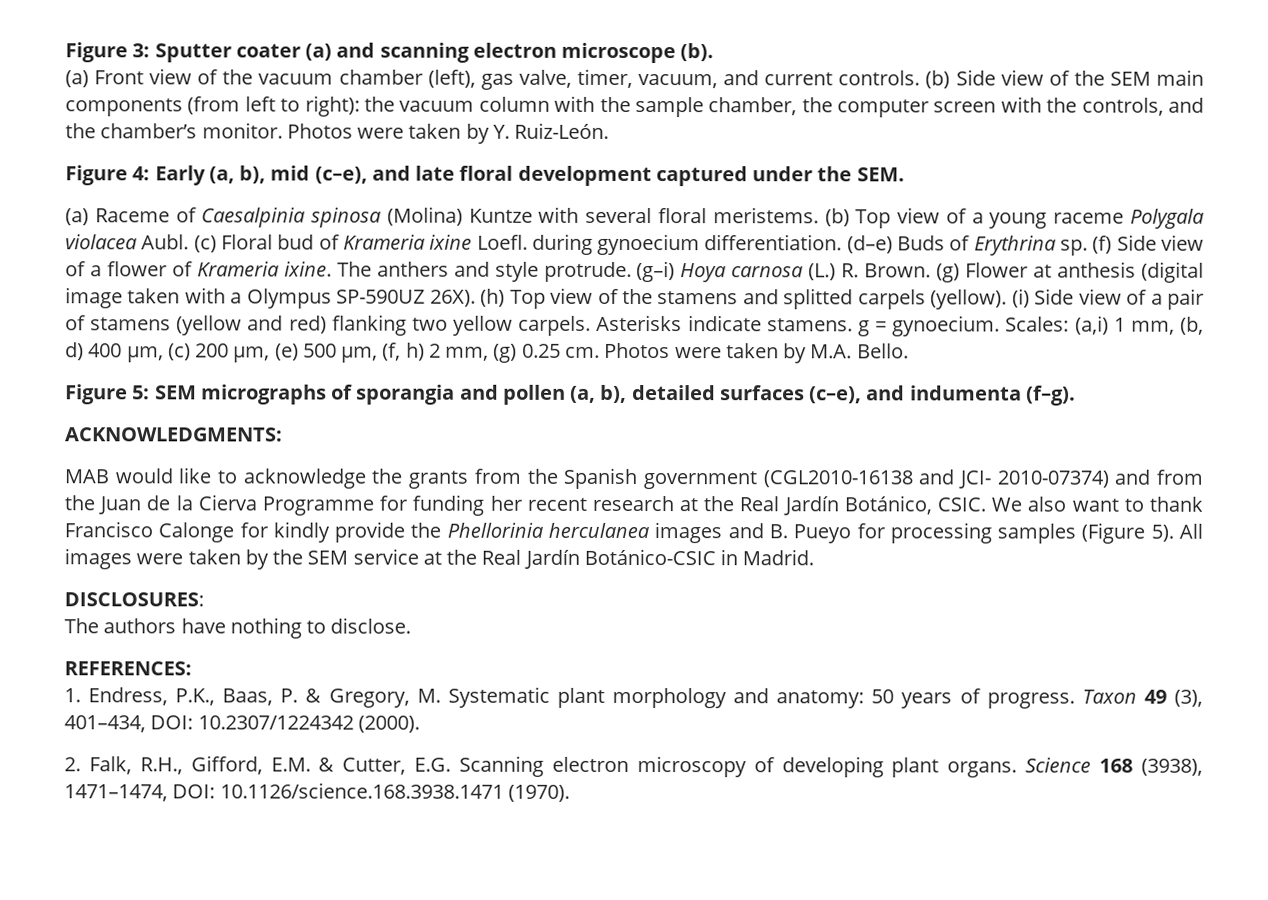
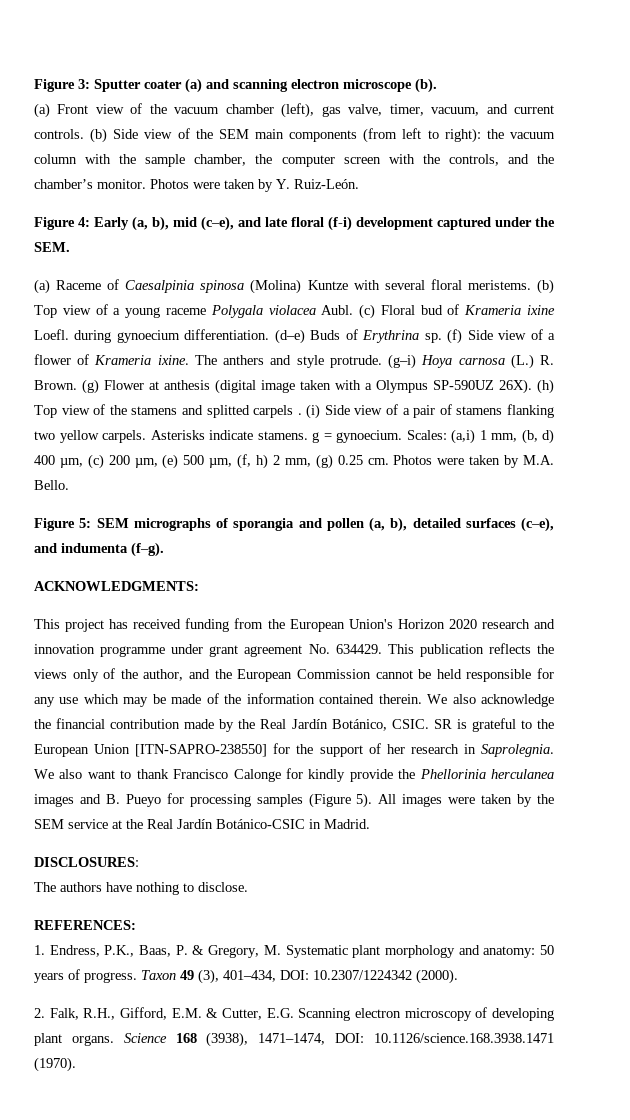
(514, 173) none -> [328,216,352,231] (f-i)
[930,289,1008,310] (yellow). -> [297,413,302,415] .
[176,315,327,336] (yellow and red) -> (503, 410) none
[64,467,1203,490] [64,494,699,516] MAB would like to acknowledge the grants from the Spanish government (CGL2010-16138 and JCI- 2010-07374) and from the Juan de la Cierva Programme for funding her recent research at -> [34,618,555,632] [34,643,555,657] [34,668,555,682] [34,693,554,707] [34,718,235,732] This project has received funding from the European Union's Horizon 2020 research and innovation programme under grant agreement No. 634429. This publication reflects the views only of the author, and the European Commission cannot be held responsible for any use which may be made of the information contained therein. We also acknowledge the financial contribution made by
(987, 504) none -> [433,718,554,732] [34,743,555,757] SR is grateful to the European Union [ITN-SAPRO-238550] for the support of her research in Saprolegnia.

